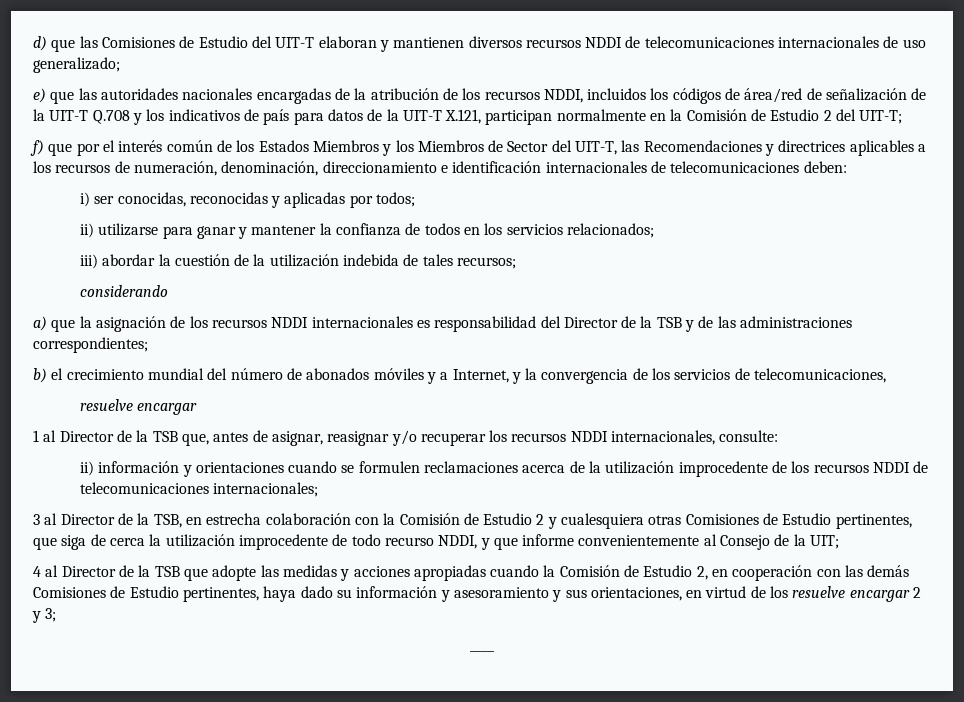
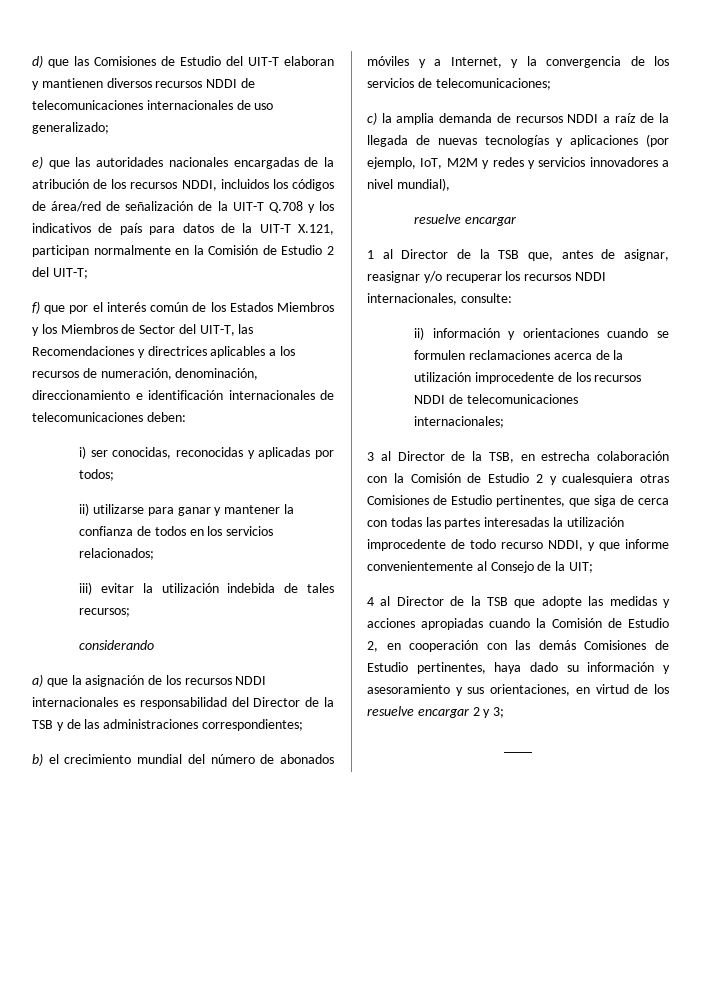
[102,254,250,266] abordar la cuestión de -> [100,583,134,593] evitar
[754,368,887,383] telecomunicaciones, -> [435,78,551,90] [367,112,669,125] [367,134,669,147] [367,157,669,169] [367,178,450,191] telecomunicaciones; // c) la amplia demanda de recursos NDDI a raíz de la llegada de nuevas tecnologías y aplicaciones (por ejemplo, IoT, M2M y redes y servicios innovadores a nivel mundial),
(145, 542) none -> [367,517,550,529] con todas las partes interesadas

